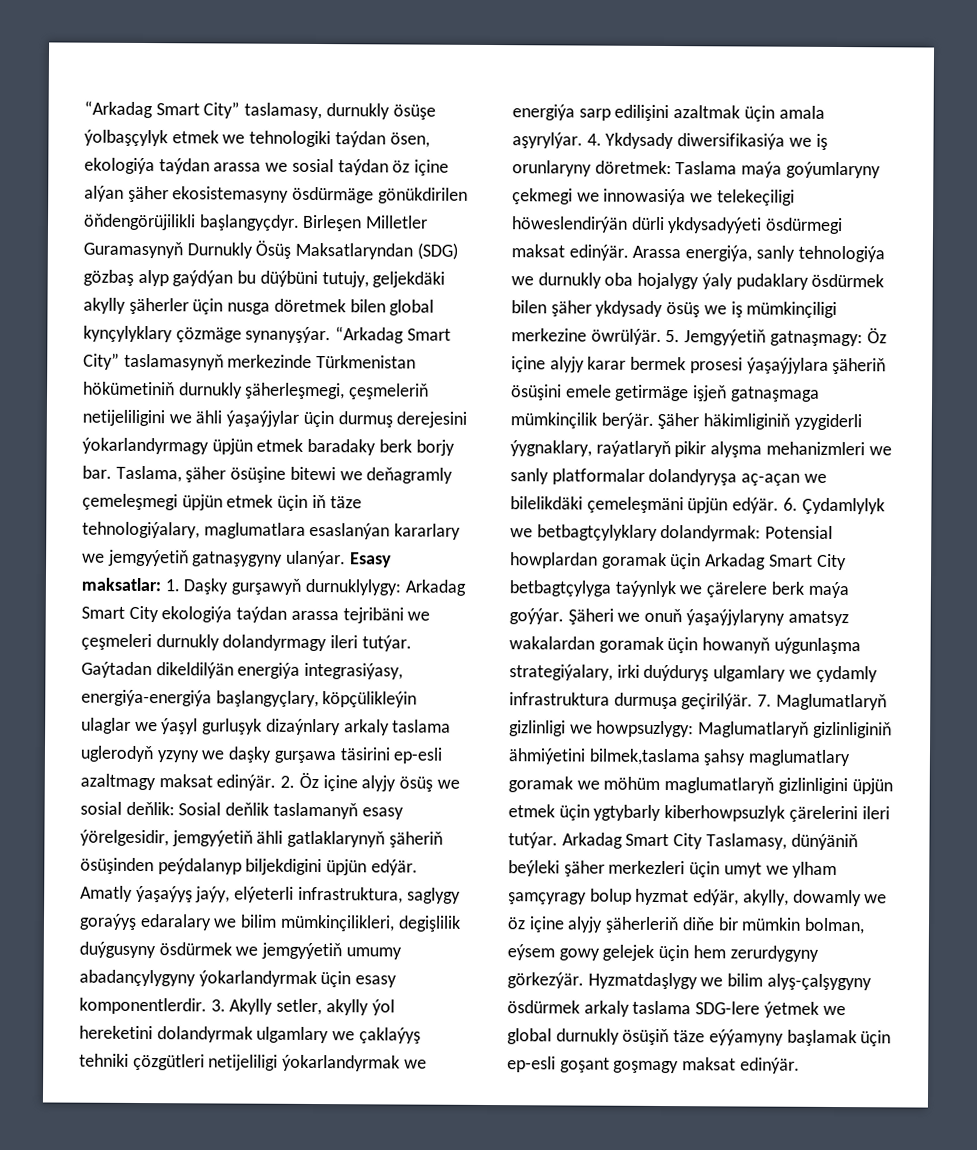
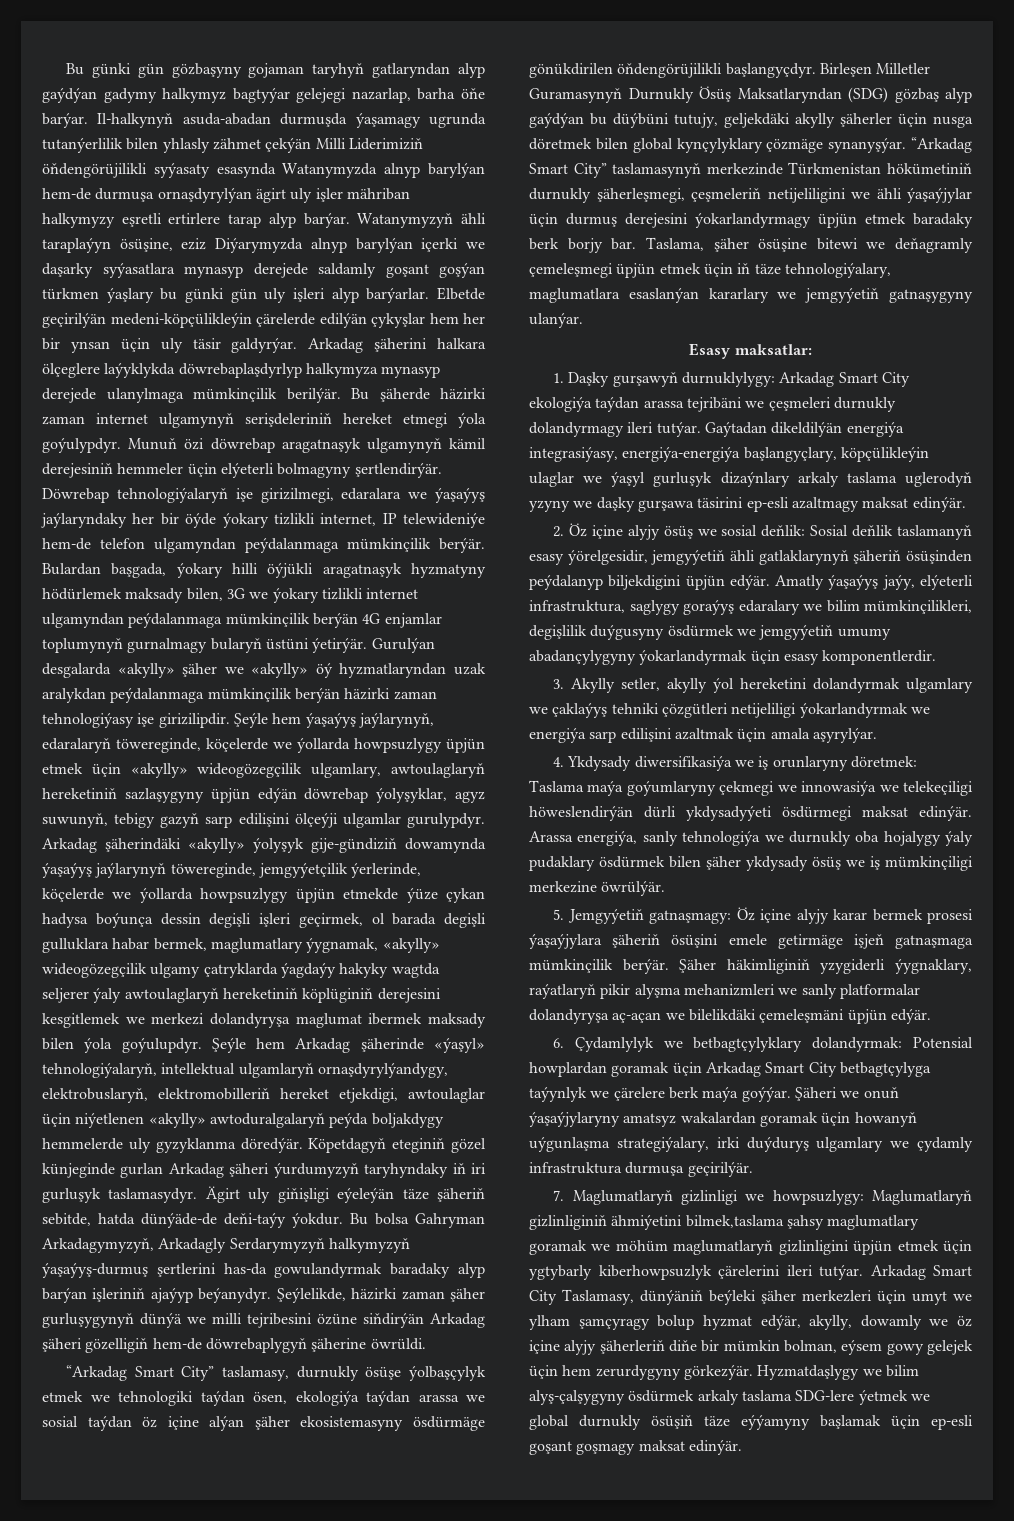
(84, 109) none -> [66,63,485,78] [42,88,485,103] [42,113,487,128] [42,138,423,153] [42,163,485,178] [42,188,410,203] [42,213,486,228] [42,238,486,253] [42,263,485,278] [42,287,486,303] [42,313,485,328] [42,338,486,353] [42,363,441,378] [42,388,486,403] [42,413,486,428] [42,438,487,453] [42,463,442,478] [42,488,485,503] [41,513,485,528] [42,538,485,553] [42,563,486,578] [42,588,419,603] [42,613,442,628] [42,638,435,653] [42,663,486,678] [42,688,437,703] [42,713,434,728] [42,738,485,753] [42,763,486,778] [42,788,485,803] [42,813,485,828] [42,838,486,853] [42,863,422,878] [42,888,485,903] [42,913,486,928] [42,938,440,953] [42,963,440,978] [42,988,441,1003] [42,1013,487,1028] [42,1038,485,1053] [42,1063,448,1078] [42,1088,485,1103] [42,1113,444,1128] [42,1138,486,1153] [42,1163,486,1178] [42,1186,485,1203] [42,1213,485,1228] [42,1238,410,1253] [42,1263,485,1278] [42,1288,485,1303] [42,1313,485,1328] [42,1338,426,1353] Bu günki gün gözbaşyny gojaman taryhyň gatlaryndan alyp gaýdýan gadymy halkymyz bagtyýar gelejegi nazarlap, barha öňe barýar. Il-halkynyň asuda-abadan durmuşda ýaşamagy ugrunda tutanýerlilik bilen yhlasly zähmet çekýän Milli Liderimiziň öňdengörüjilikli syýasaty esasynda Watanymyzda alnyp barylýan hem-de durmuşa ornaşdyrylýan ägirt uly işler mähriban halkymyzy eşretli ertirlere tarap alyp barýar. Watanymyzyň ähli taraplaýyn ösüşine, eziz Diýarymyzda alnyp barylýan içerki we daşarky syýasatlara mynasyp derejede saldamly goşant goşýan türkmen ýaşlary bu günki gün uly işleri alyp barýarlar. Elbetde geçirilýän medeni-köpçülikleýin çärelerde edilýän çykyşlar hem her bir ynsan üçin uly täsir galdyrýar. Arkadag şäherini halkara ölçeglere laýyklykda döwrebaplaşdyrlyp halkymyza mynasyp derejede ulanylmaga mümkinçilik berilýär. Bu şäherde häzirki zaman internet ulgamynyň serişdeleriniň hereket etmegi ýola goýulypdyr. Munuň özi döwrebap aragatnaşyk ulgamynyň kämil derejesiniň hemmeler üçin elýeterli bolmagyny şertlendirýär. Döwrebap tehnologiýalaryň işe girizilmegi, edaralara we ýaşaýyş jaýlaryndaky her bir öýde ýokary tizlikli internet, IP telewideniýe hem-de telefon ulgamyndan peýdalanmaga mümkinçilik berýär. Bulardan başgada, ýokary hilli öýjükli aragatnaşyk hyzmatyny hödürlemek maksady bilen, 3G we ýokary tizlikli internet ulgamyndan peýdalanmaga mümkinçilik berýän 4G enjamlar toplumynyň gurnalmagy bularyň üstüni ýetirýär. Gurulýan desgalarda «akylly» şäher we «akylly» öý hyzmatlaryndan uzak aralykdan peýdalanmaga mümkinçilik berýän häzirki zaman tehnologiýasy işe girizilipdir. Şeýle hem ýaşaýyş jaýlarynyň, edaralaryň töwereginde, köçelerde we ýollarda howpsuzlygy üpjün etmek üçin «akylly» wideogözegçilik ulgamlary, awtoulaglaryň hereketiniň sazlaşygyny üpjün edýän döwrebap ýolyşyklar, agyz suwunyň, tebigy gazyň sarp edilişini ölçeýji ulgamlar gurulypdyr. Arkadag şäherindäki «akylly» ýolyşyk gije-gündiziň dowamynda ýaşaýyş jaýlarynyň töwereginde, jemgyýetçilik ýerlerinde, köçelerde we ýollarda howpsuzlygy üpjün etmekde ýüze çykan hadysa boýunça dessin degişli işleri geçirmek, ol barada degişli gulluklara habar bermek, maglumatlary ýygnamak, «akylly» wideogözegçilik ulgamy çatryklarda ýagdaýy hakyky wagtda seljerer ýaly awtoulaglaryň hereketiniň köplüginiň derejesini kesgitlemek we merkezi dolandyryşa maglumat ibermek maksady bilen ýola goýulupdyr. Şeýle hem Arkadag şäherinde «ýaşyl» tehnologiýalaryň, intellektual ulgamlaryň ornaşdyrylýandygy, elektrobuslaryň, elektromobilleriň hereket etjekdigi, awtoulaglar üçin niýetlenen «akylly» awtoduralgalaryň peýda boljakdygy hemmelerde uly gyzyklanma döredýär. Köpetdagyň eteginiň gözel künjeginde gurlan Arkadag şäheri ýurdumyzyň taryhyndaky iň iri gurluşyk taslamasydyr. Ägirt uly giňişligi eýeleýän täze şäheriň sebitde, hatda dünýäde-de deňi-taýy ýokdur. Bu bolsa Gahryman Arkadagymyzyň, Arkadagly Serdarymyzyň halkymyzyň ýaşaýyş-durmuş şertlerini has-da gowulandyrmak baradaky alyp barýan işleriniň ajaýyp beýanydyr. Şeýlelikde, häzirki zaman şäher gurluşygynyň dünýä we milli tejribesini özüne siňdirýän Arkadag şäheri gözelligiň hem-de döwrebaplygyň şäherine öwrüldi. //
(347, 559) none -> (583, 320) //
(161, 584) none -> (812, 349) //
(277, 782) none -> (966, 504) //
(207, 1006) none -> (937, 657) //
(583, 140) none -> (877, 735) //
(662, 336) none -> (666, 888) //
(780, 505) none -> (931, 1016) //
(754, 701) none -> (753, 1169) //

